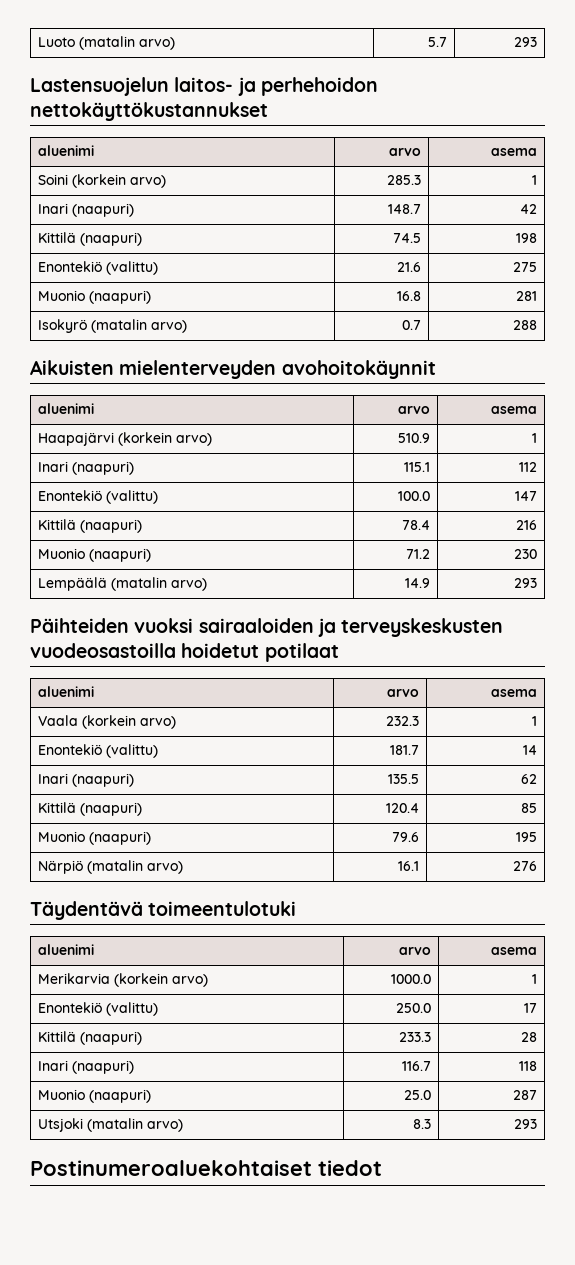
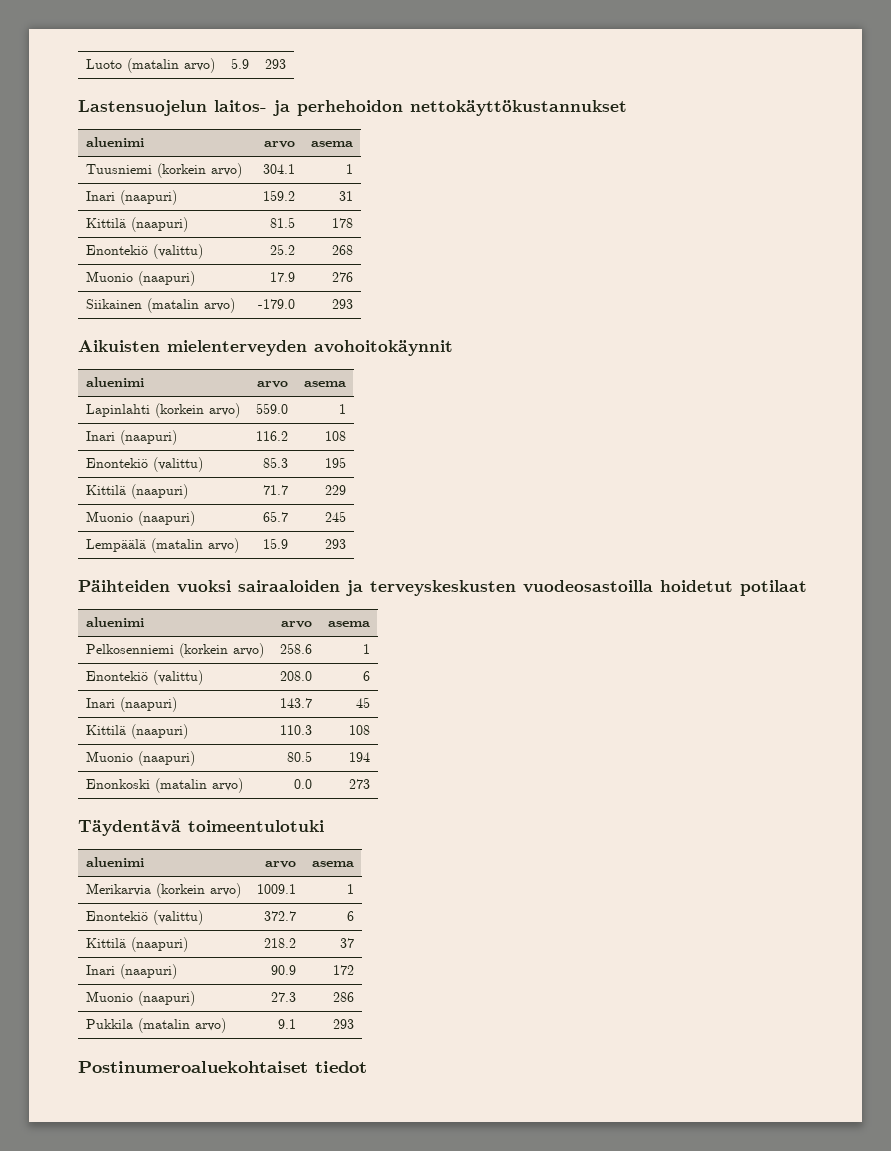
[427,37,447,47] 5.7 -> [231,58,250,69] 5.9
[38,174,167,188] [386,175,421,185] [531,175,537,185] [38,203,135,217] [387,204,421,214] [519,204,537,214] [38,232,143,246] [392,233,421,243] [515,233,537,243] [38,261,159,275] [396,262,421,272] [512,262,537,272] [38,290,152,304] [396,291,421,301] [515,291,537,301] [38,319,188,333] [401,320,421,330] [512,320,537,330] Soini (korkein arvo) | 285.3 | 1 // Inari (naapuri) | 148.7 | 42 // Kittilä (naapuri) | 74.5 | 198 // Enontekiö (valittu) | 21.6 | 275 // Muonio (naapuri) | 16.8 | 281 // Isokyrö (matalin arvo) | 0.7 | 288 -> [85,163,242,178] [263,164,296,174] [346,164,354,174] [85,190,177,205] [263,190,296,201] [339,191,354,201] [85,217,188,232] [270,217,296,228] [332,218,354,228] [85,244,203,259] [270,244,296,255] [332,245,354,255] [85,271,195,286] [270,272,296,282] [332,272,354,282] [85,298,235,313] [258,299,296,309] [332,299,354,309] Tuusniemi (korkein arvo) | 304.1 | 1 // Inari (naapuri) | 159.2 | 31 // Kittilä (naapuri) | 81.5 | 178 // Enontekiö (valittu) | 25.2 | 268 // Muonio (naapuri) | 17.9 | 276 // Siikainen (matalin arvo) | -179.0 | 293
[38,432,213,446] [397,433,430,443] [531,433,537,443] [38,461,135,475] [403,462,430,472] [518,462,537,472] [38,490,159,504] [397,491,430,501] [514,491,537,501] [38,519,143,533] [401,520,430,530] [515,520,537,530] [38,548,152,562] [405,549,430,559] [513,549,537,559] Haapajärvi (korkein arvo) | 510.9 | 1 // Inari (naapuri) | 115.1 | 112 // Enontekiö (valittu) | 100.0 | 147 // Kittilä (naapuri) | 78.4 | 216 // Muonio (naapuri) | 71.2 | 230 -> [85,403,240,418] [256,403,289,414] [339,404,347,414] [85,430,177,445] [256,431,289,441] [325,431,347,441] [85,457,203,472] [263,457,289,468] [325,457,347,468] [85,484,188,499] [263,485,289,495] [325,485,347,495] [85,511,195,526] [263,511,289,522] [325,511,347,522] Lapinlahti (korkein arvo) | 559.0 | 1 // Inari (naapuri) | 116.2 | 108 // Enontekiö (valittu) | 85.3 | 195 // Kittilä (naapuri) | 71.7 | 229 // Muonio (naapuri) | 65.7 | 245
[404,578,430,588] 14.9 -> [263,538,289,549] 15.9
[38,715,177,729] [385,716,419,726] [531,716,537,726] [38,744,159,758] [389,745,419,755] [522,745,537,755] [38,773,135,787] [387,774,419,784] [520,774,537,784] [38,802,143,816] [385,803,419,813] [520,803,537,813] [38,831,152,845] [391,832,419,842] [515,832,537,842] [38,860,184,874] [397,861,419,871] [512,861,537,871] Vaala (korkein arvo) | 232.3 | 1 // Enontekiö (valittu) | 181.7 | 14 // Inari (naapuri) | 135.5 | 62 // Kittilä (naapuri) | 120.4 | 85 // Muonio (naapuri) | 79.6 | 195 // Närpiö (matalin arvo) | 16.1 | 276 -> [85,643,264,658] [280,643,313,654] [363,644,371,654] [85,670,203,685] [280,671,313,681] [363,671,371,681] [85,697,177,712] [280,698,313,708] [356,697,371,708] [85,724,188,739] [280,725,313,735] [349,725,371,735] [85,751,195,766] [287,751,313,762] [349,752,371,762] [85,778,243,793] [294,779,313,789] [349,779,371,789] Pelkosenniemi (korkein arvo) | 258.6 | 1 // Enontekiö (valittu) | 208.0 | 6 // Inari (naapuri) | 143.7 | 45 // Kittilä (naapuri) | 110.3 | 108 // Muonio (naapuri) | 80.5 | 194 // Enonkoski (matalin arvo) | 0.0 | 273
[390,974,431,984] [531,974,537,984] [38,1002,159,1016] [395,1003,431,1013] [523,1003,537,1013] [38,1031,143,1045] [398,1032,431,1042] [520,1032,537,1042] [38,1060,135,1074] [401,1061,431,1071] [518,1061,537,1071] [38,1089,152,1103] [403,1090,431,1100] [512,1090,537,1100] [38,1118,184,1132] [412,1119,431,1129] 1000.0 | 1 // Enontekiö (valittu) | 250.0 | 17 // Kittilä (naapuri) | 233.3 | 28 // Inari (naapuri) | 116.7 | 118 // Muonio (naapuri) | 25.0 | 287 // Utsjoki (matalin arvo) | 8.3 -> [257,884,297,894] [347,884,355,894] [85,910,203,925] [264,911,297,921] [347,911,355,921] [85,937,188,952] [264,938,297,948] [340,938,355,948] [85,964,177,979] [271,965,297,975] [333,965,355,975] [85,991,195,1006] [271,992,297,1002] [333,992,355,1002] [85,1018,226,1033] [278,1019,297,1029] 1009.1 | 1 // Enontekiö (valittu) | 372.7 | 6 // Kittilä (naapuri) | 218.2 | 37 // Inari (naapuri) | 90.9 | 172 // Muonio (naapuri) | 27.3 | 286 // Pukkila (matalin arvo) | 9.1

